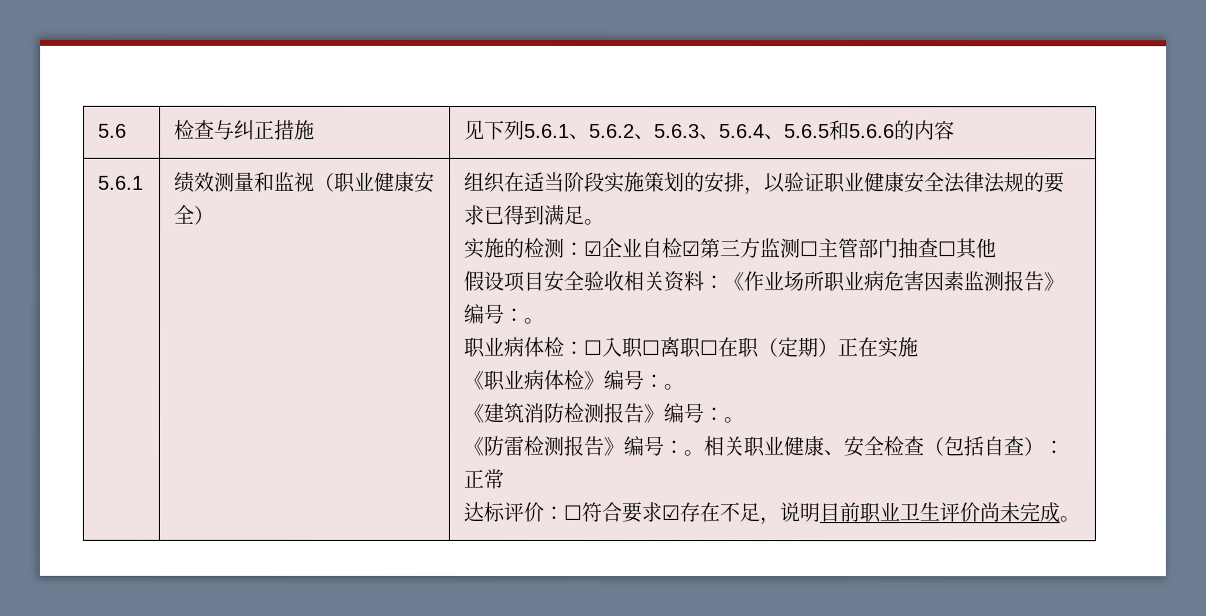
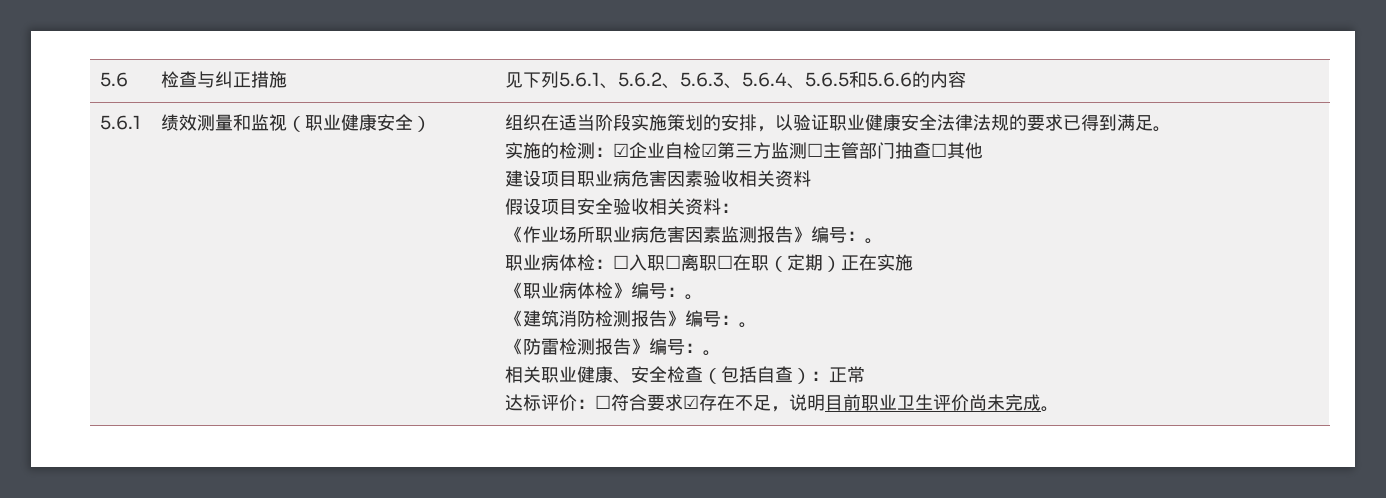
(998, 248) none -> [504,170,811,187] // 建设项目职业病危害因素验收相关资料
(726, 282) none -> (739, 208) //
(705, 453) none -> (721, 353) //

